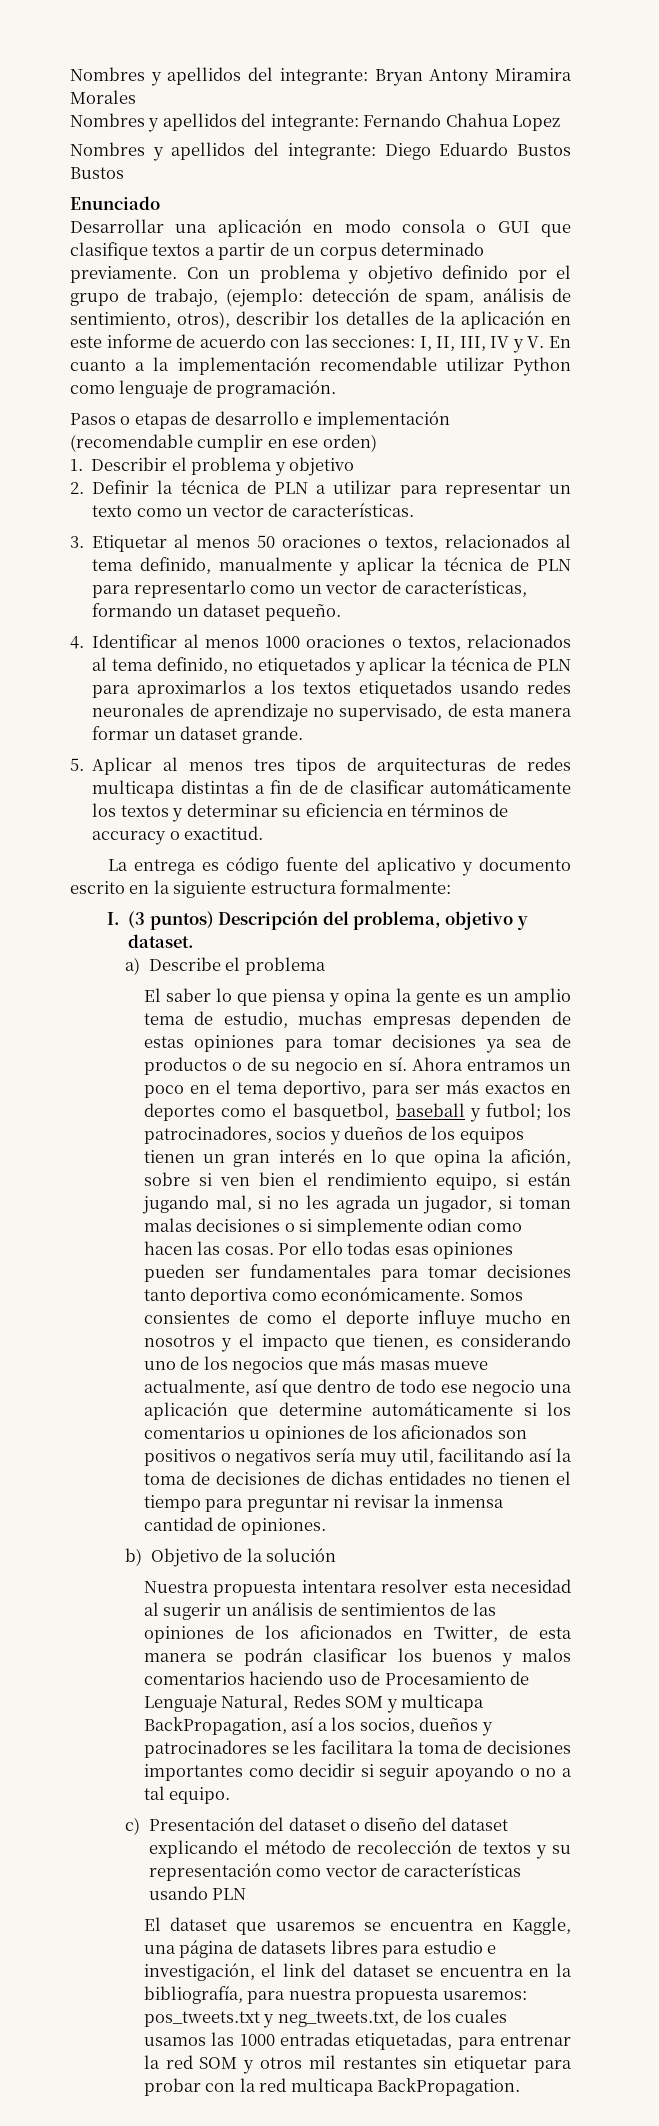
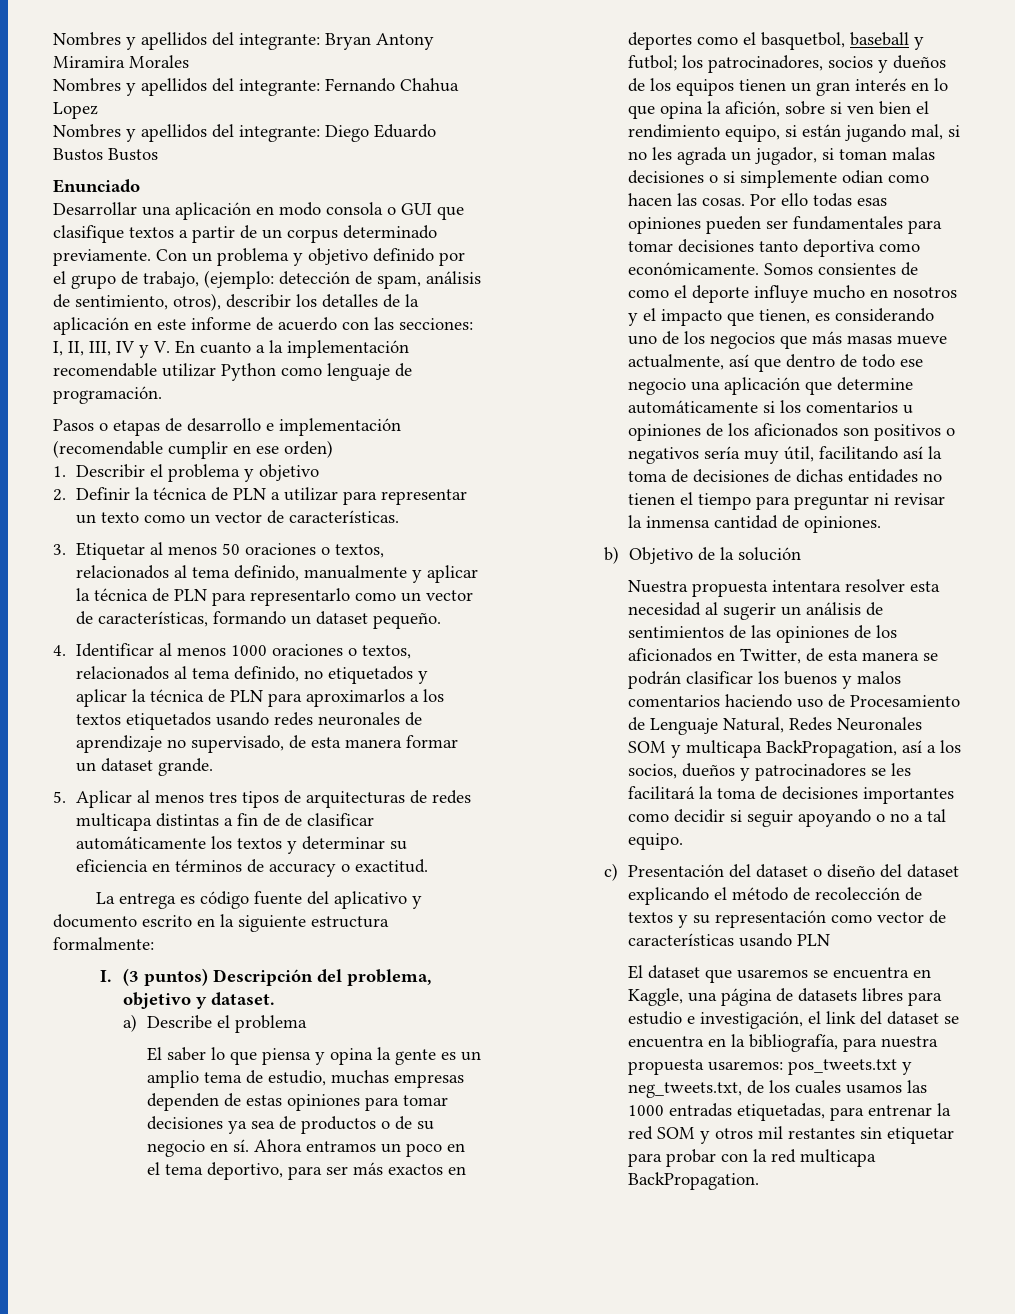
[400,1448,434,1465] util, -> [783,446,814,462] útil,
(341, 1701) none -> [836,717,922,731] Neuronales
[321,1740,395,1754] facilitara -> [627,786,695,799] facilitará

